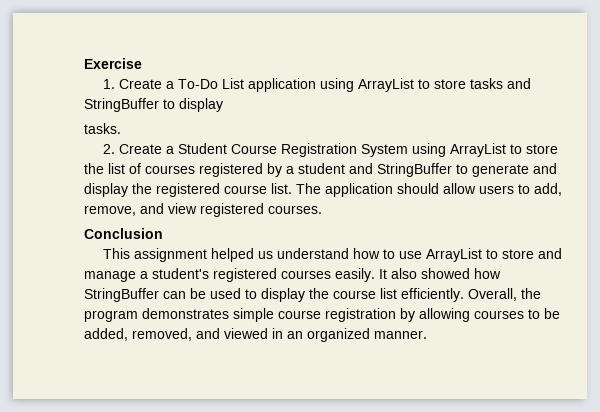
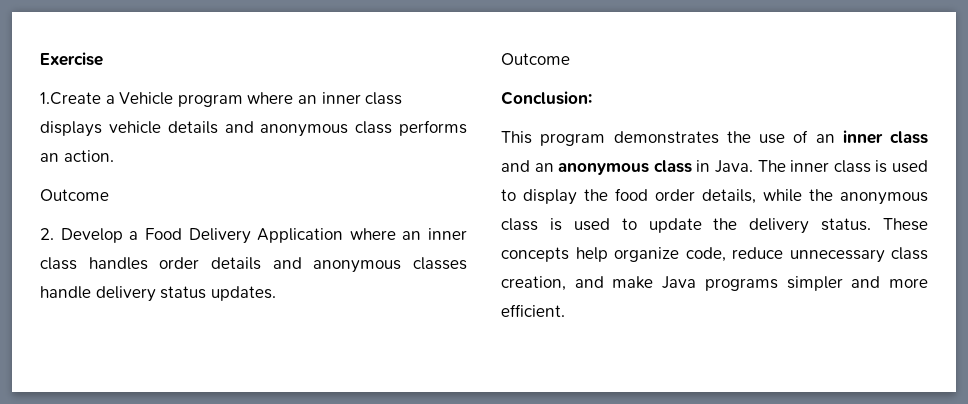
[103,78,532,92] [84,98,223,112] [84,123,121,134] [103,143,559,157] [84,163,557,177] [84,183,562,197] [84,203,322,217] [84,228,163,239] [103,248,563,262] [84,268,501,282] [84,288,541,302] [84,308,560,322] [84,328,427,342] 1. Create a To-Do List application using ArrayList to store tasks and StringBuffer to display // tasks. // 2. Create a Student Course Registration System using ArrayList to store the list of courses registered by a student and StringBuffer to generate and display the registered course list. The application should allow users to add, remove, and view registered courses. // Conclusion // This assignment helped us understand how to use ArrayList to store and manage a student's registered courses easily. It also showed how StringBuffer can be used to display the course list efficiently. Overall, the program demonstrates simple course registration by allowing courses to be added, removed, and viewed in an organized manner. -> [40,92,403,107] [40,120,467,137] [40,150,114,162] [40,189,109,201] [40,228,467,244] [40,257,467,273] [40,286,276,302] [501,53,570,65] [501,91,592,105] [501,130,928,146] [501,160,928,175] [501,188,928,205] [501,218,928,234] [501,247,928,263] [501,276,928,291] [501,304,565,317] 1.Create a Vehicle program where an inner class displays vehicle details and anonymous class performs an action. // Outcome // 2. Develop a Food Delivery Application where an inner class handles order details and anonymous classes handle delivery status updates. // Outcome // Conclusion: // This program demonstrates the use of an inner class and an anonymous class in Java. The inner class is used to display the food order details, while the anonymous class is used to update the delivery status. These concepts help organize code, reduce unnecessary class creation, and make Java programs simpler and more efficient.

